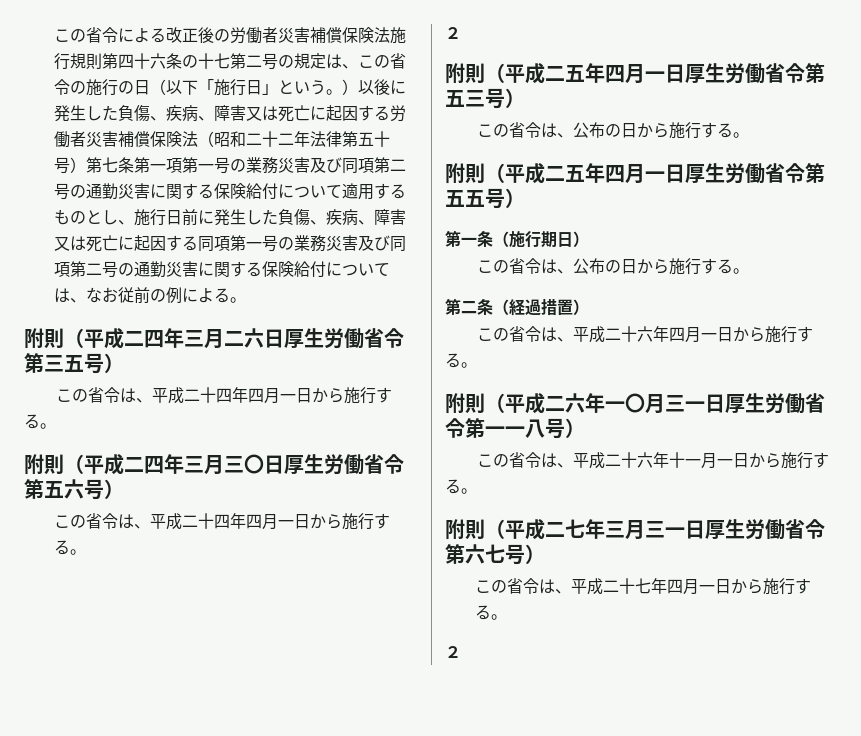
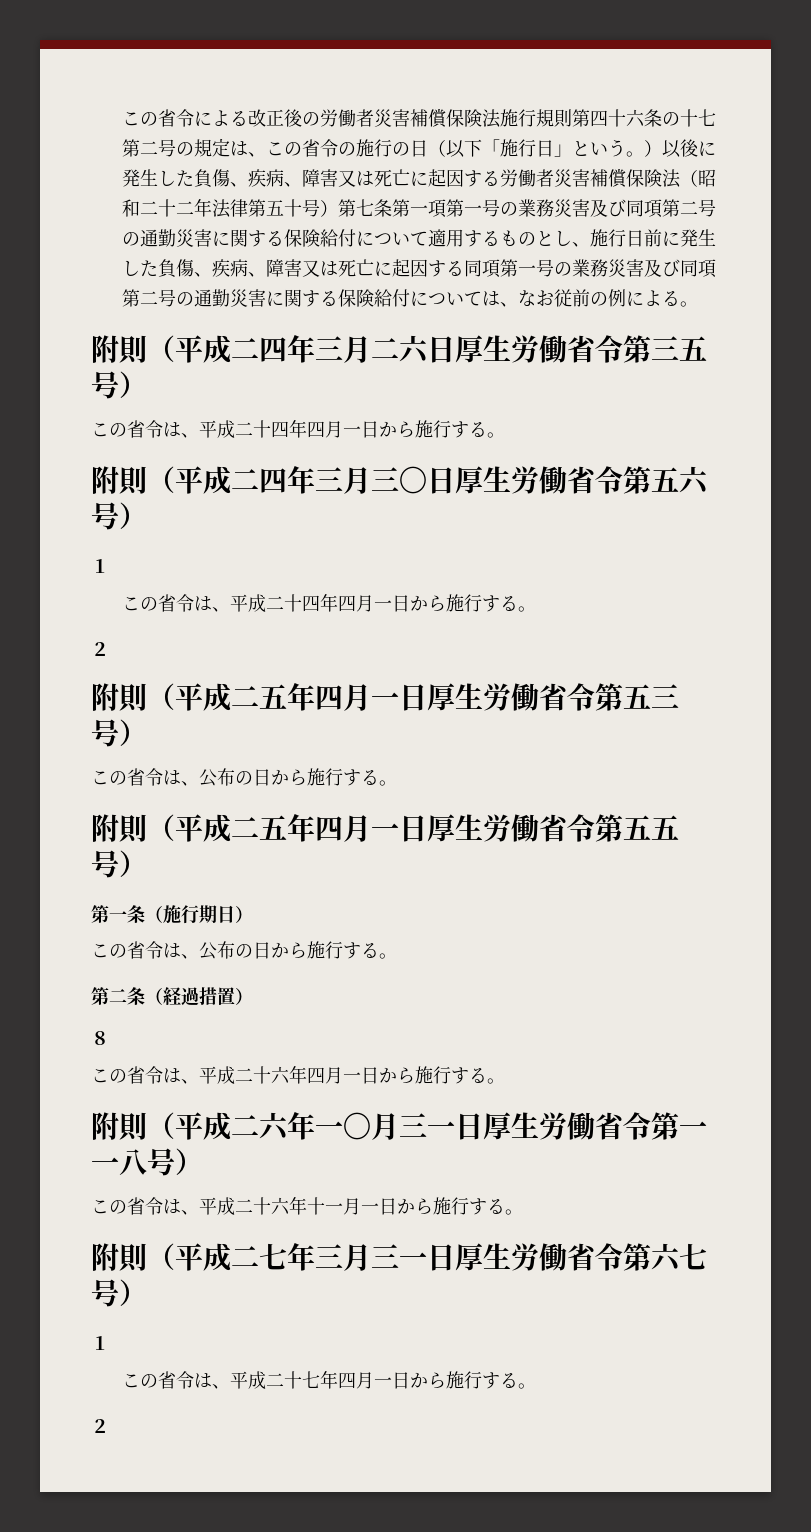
(124, 489) none -> [91,559,109,573] // １
(589, 307) none -> [91,1031,109,1045] // ８
(545, 554) none -> [91,1336,109,1350] // １

